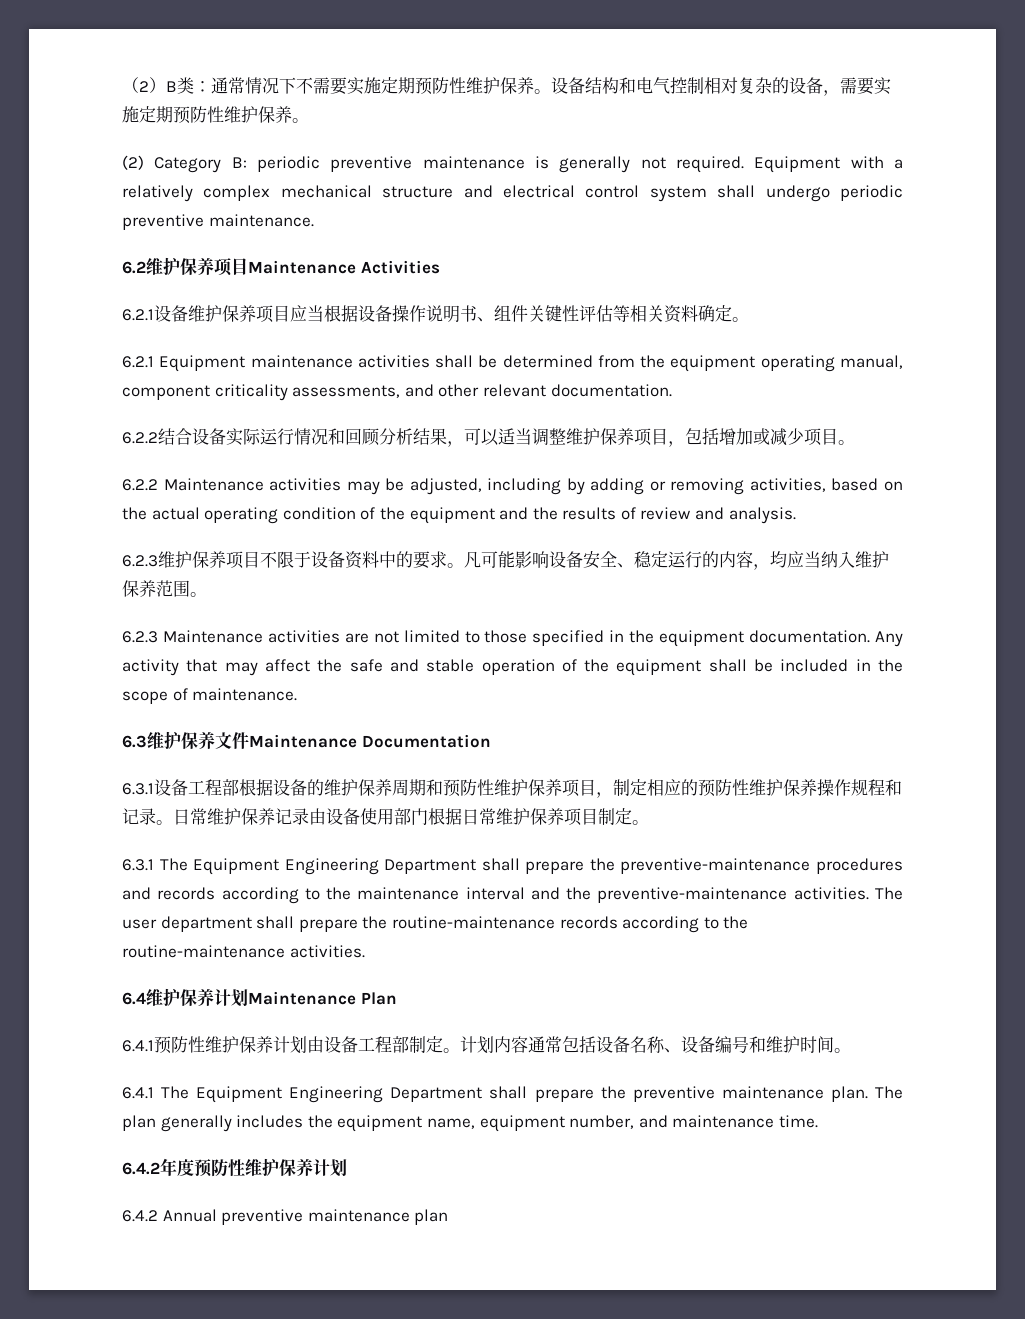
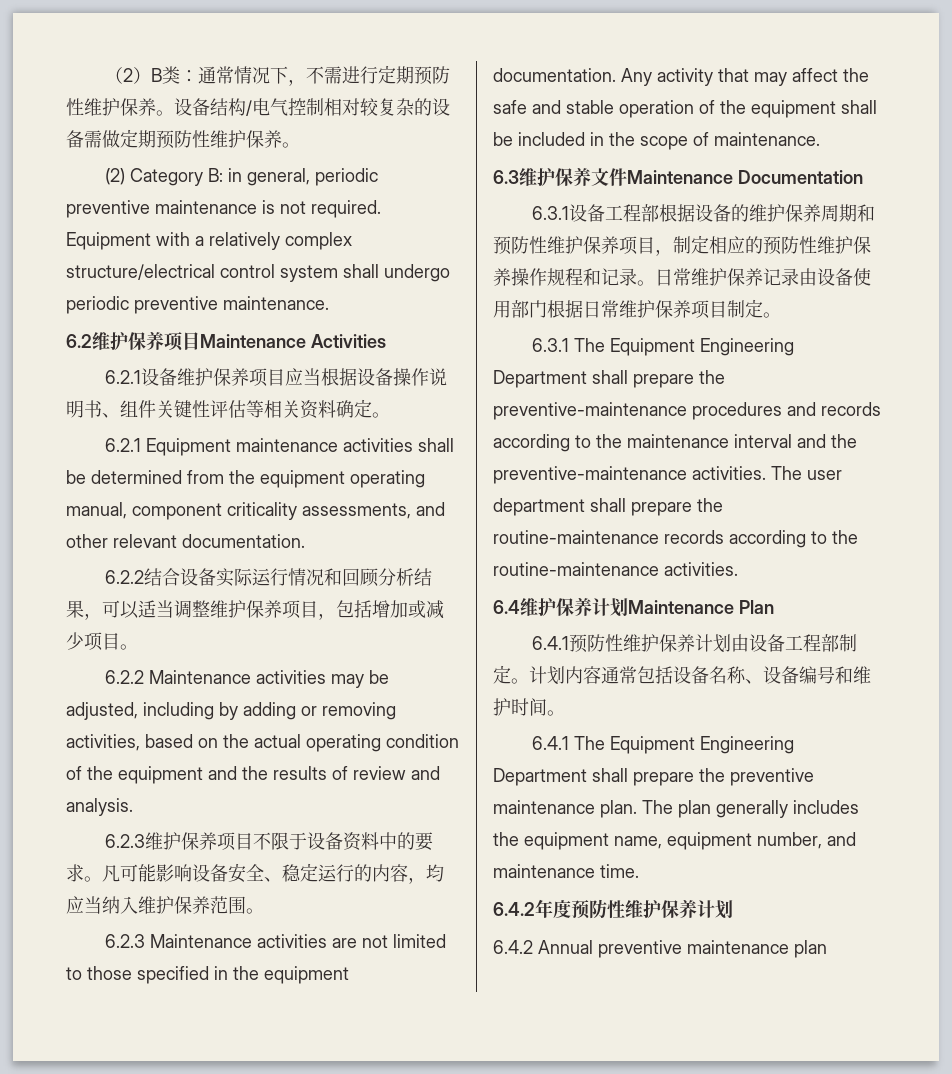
[296,77,381,95] 不需要实施 -> [287,66,378,86] ，不需进行
[619,77,636,94] 和 -> [246,100,252,116] /
(738, 85) none -> [360,98,379,116] 较
[823,77,891,96] [122,106,139,123] ，需要实施 -> [84,130,120,148] 需做
(247, 162) none -> [227,168,310,186] in general,
[559,156,631,173] generally -> (275, 207) none
[280,185,575,198] mechanical structure and electrical -> [66,264,215,280] structure/electrical

